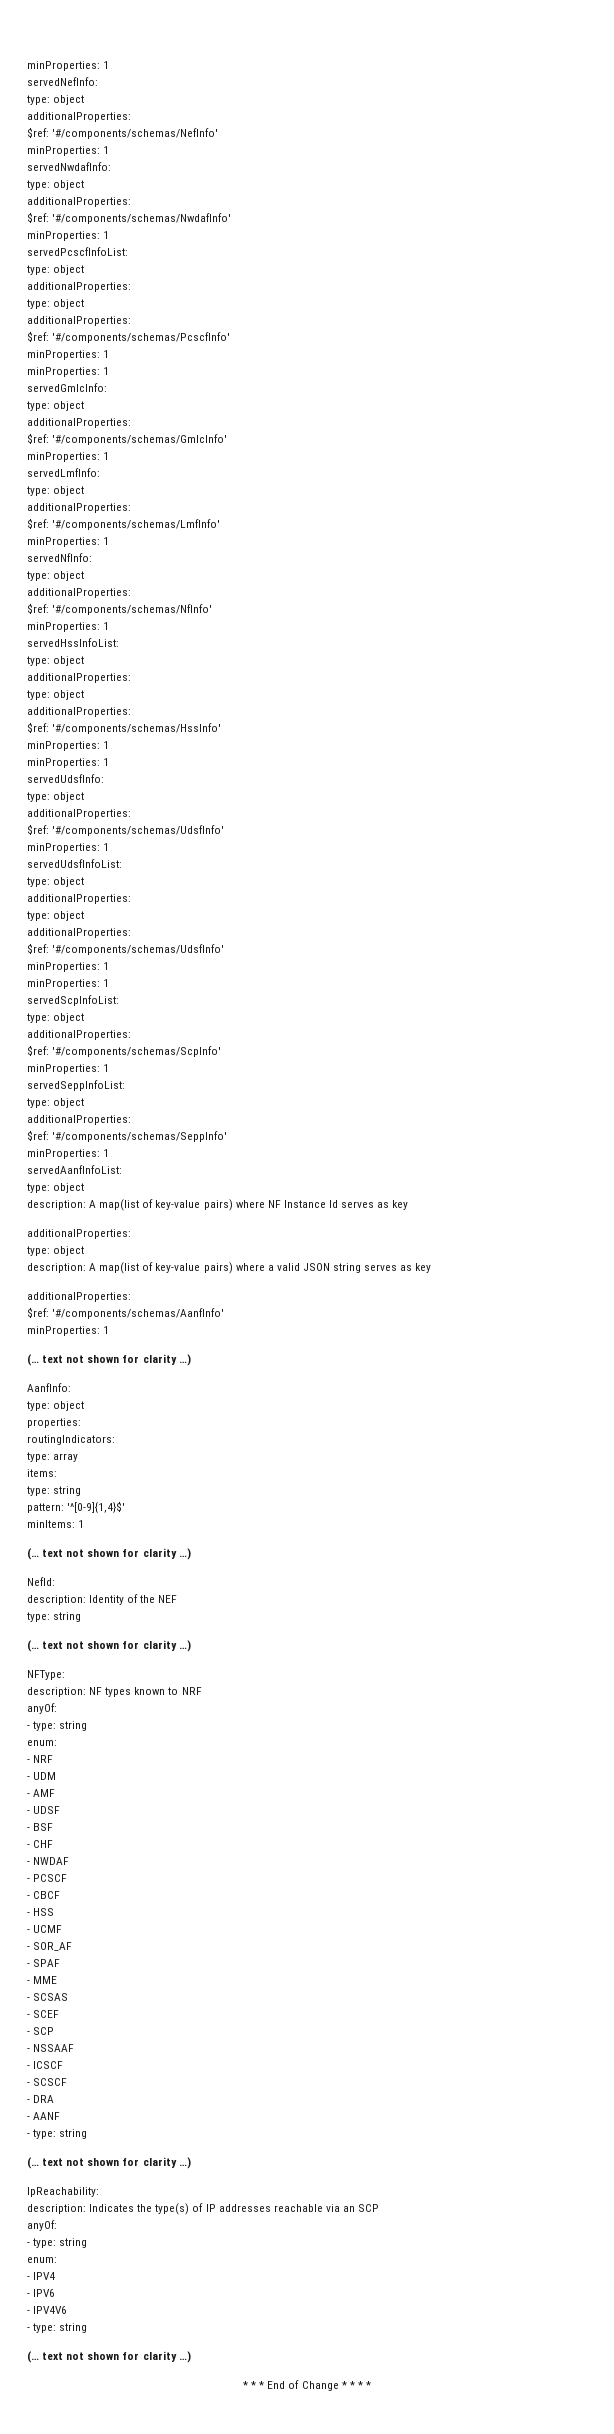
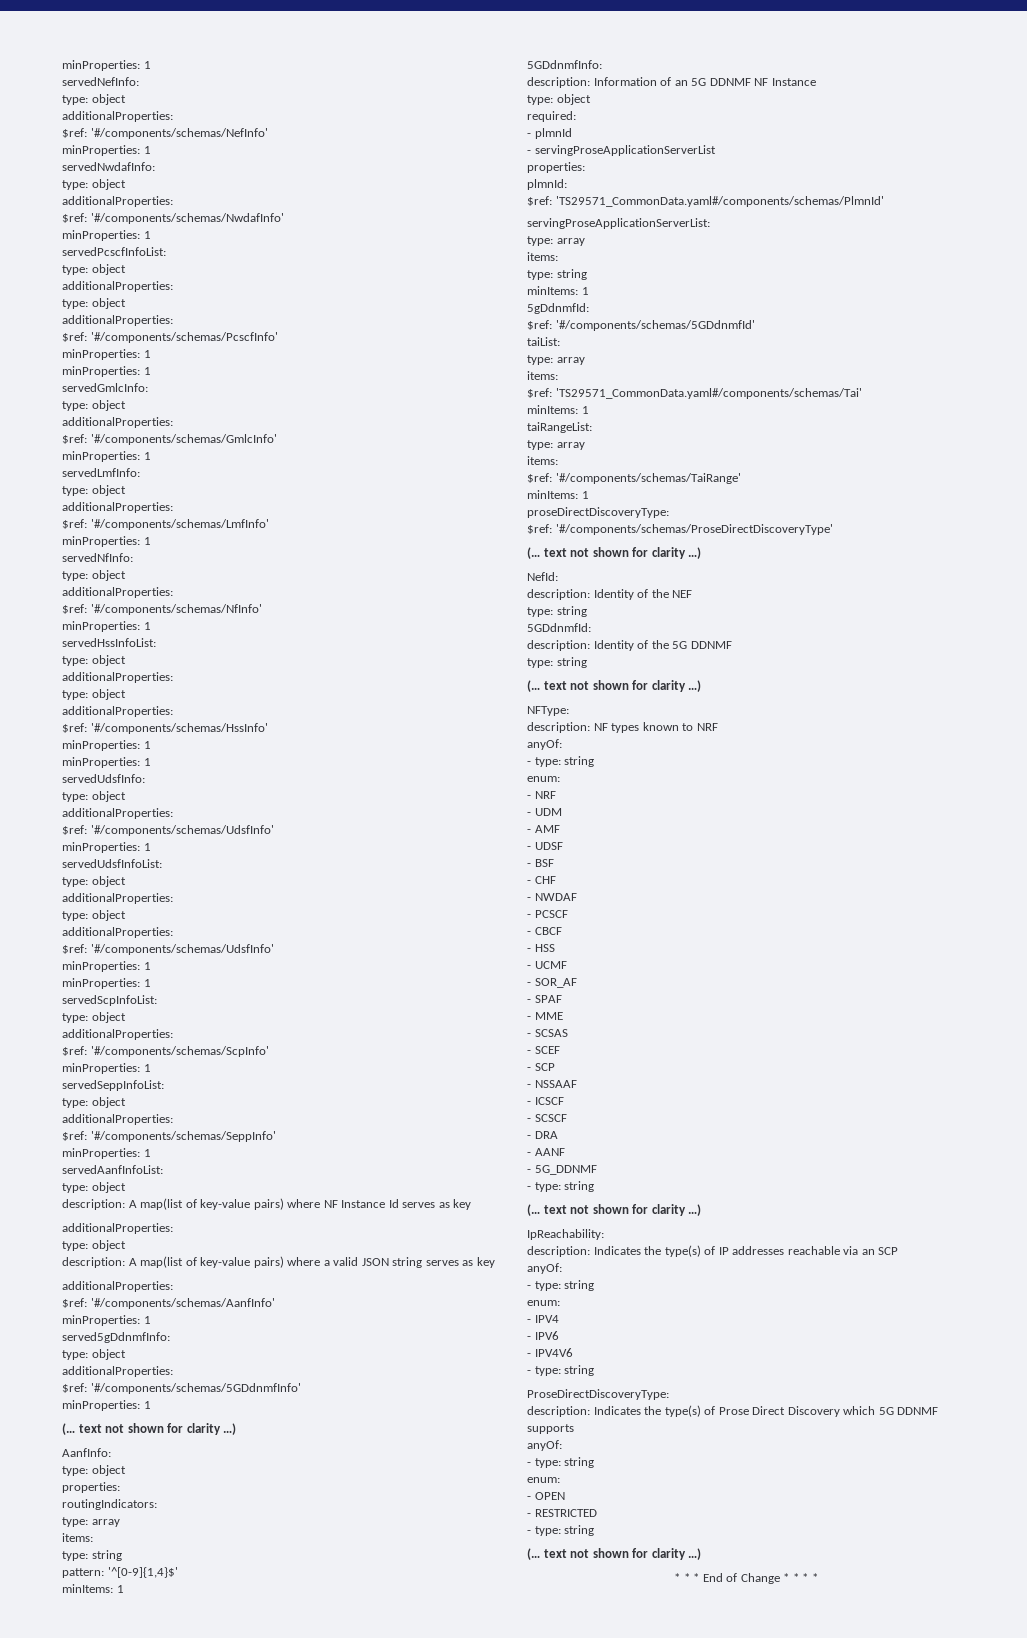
(110, 1330) none -> [62,1332,170,1343] [62,1349,126,1360] [62,1366,173,1377] [62,1383,301,1394] [62,1400,151,1411] // served5gDdnmfInfo: // type: object // additionalProperties: // $ref: '#/components/schemas/5GDdnmfInfo' // minProperties: 1
(85, 1524) none -> [527,60,602,69] [527,77,816,88] [527,94,591,105] [527,111,576,122] [527,128,572,139] [527,145,716,156] [527,162,585,173] [527,179,567,190] [527,196,884,207] [527,218,710,229] [527,236,585,246] [527,252,558,261] [527,269,587,280] [527,286,589,295] [527,303,589,314] [527,320,755,331] [527,337,560,346] [527,355,585,365] [527,371,558,380] [527,388,862,399] [527,405,589,414] [527,422,592,433] [527,440,585,450] [527,456,558,465] [527,473,741,484] [527,490,589,499] [527,507,669,518] [527,524,833,535] // 5GDdnmfInfo: // description: Information of an 5G DDNMF NF Instance // type: object // required: // - plmnId // - servingProseApplicationServerList // properties: // plmnId: // $ref: 'TS29571_CommonData.yaml#/components/schemas/PlmnId' // servingProseApplicationServerList: // type: array // items: // type: string // minItems: 1 // 5gDdnmfId: // $ref: '#/components/schemas/5GDdnmfId' // taiList: // type: array // items: // $ref: 'TS29571_CommonData.yaml#/components/schemas/Tai' // minItems: 1 // taiRangeList: // type: array // items: // $ref: '#/components/schemas/TaiRange' // minItems: 1 // proseDirectDiscoveryType: // $ref: '#/components/schemas/ProseDirectDiscoveryType'
(82, 1617) none -> [527,623,591,632] [527,640,732,651] [527,657,587,668] // 5GDdnmfId: // description: Identity of the 5G DDNMF // type: string
(61, 2116) none -> [527,1165,597,1175] // - 5G_DDNMF
(88, 2328) none -> [527,1389,669,1400] [527,1405,939,1417] [527,1424,574,1434] [527,1440,562,1451] [527,1457,595,1468] [527,1477,560,1483] [527,1492,565,1500] [527,1509,597,1517] [527,1525,595,1536] // ProseDirectDiscoveryType: // description: Indicates the type(s) of Prose Direct Discovery which 5G DDNMF supports // anyOf: // - type: string // enum: // - OPEN // - RESTRICTED // - type: string

